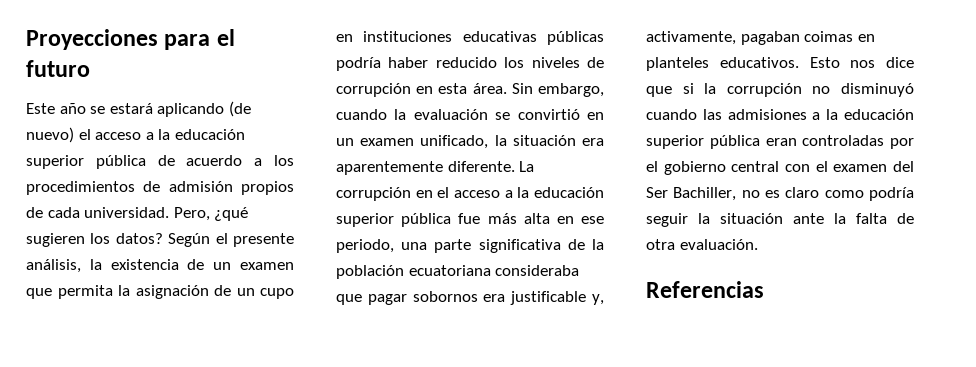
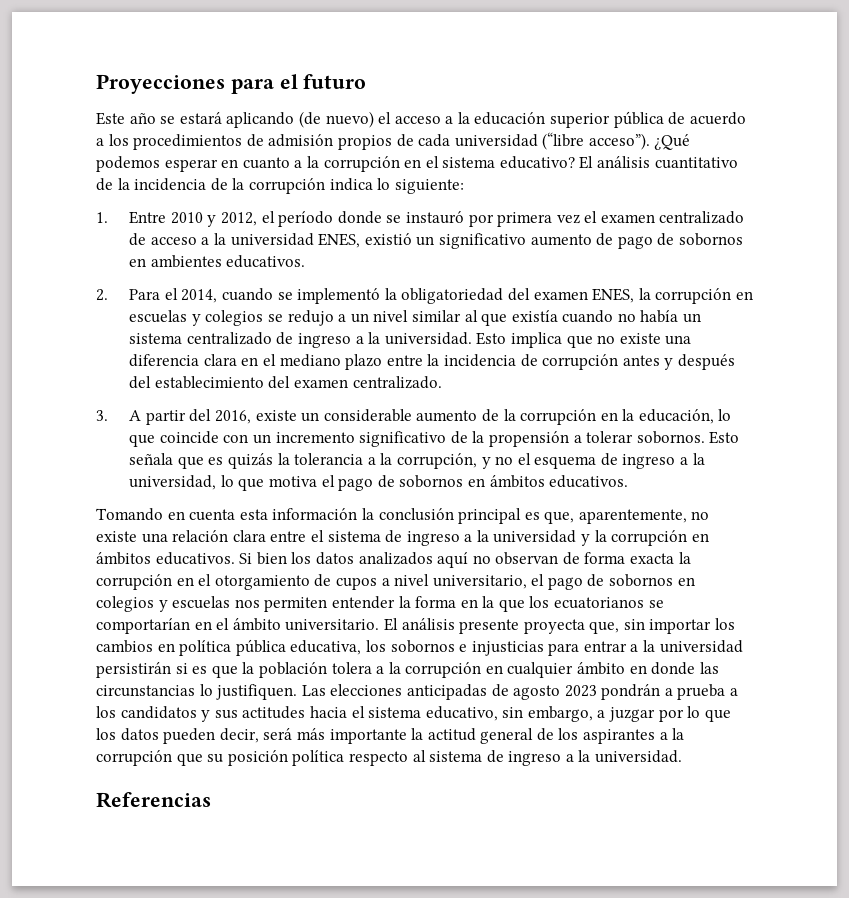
[84,207,249,221] [26,233,294,247] [26,259,294,273] [26,285,294,299] [336,31,604,45] [336,57,604,71] [336,83,604,97] [336,109,604,120] [336,135,604,149] [336,161,535,175] [336,187,604,201] [336,213,604,227] [336,239,604,253] [336,265,580,279] [336,291,604,305] [646,31,875,45] [646,57,914,71] [646,83,914,97] [646,109,914,120] [646,135,914,149] [646,161,914,175] [646,187,914,201] [646,213,914,227] [646,239,758,250] universidad. Pero, ¿qué sugieren los datos? Según el presente análisis, la existencia de un examen que permita la asignación de un cupo en instituciones educativas públicas podría haber reducido los niveles de corrupción en esta área. Sin embargo, cuando la evaluación se convirtió en un examen unificado, la situación era aparentemente diferente. La corrupción en el acceso a la educación superior pública fue más alta en ese periodo, una parte significativa de la población ecuatoriana consideraba que pagar sobornos era justificable y, activamente, pagaban coimas en planteles educativos. Esto nos dice que si la corrupción no disminuyó cuando las admisiones a la educación superior pública eran controladas por el gobierno central con el examen del Ser Bachiller, no es claro como podría seguir la situación ante la falta de otra evaluación. -> [454,132,691,150] [96,156,738,172] [96,178,464,194] [96,211,745,227] [129,233,743,249] [129,255,306,268] [96,288,753,304] [129,310,702,326] [129,332,692,348] [129,354,735,370] [129,376,442,389] [96,409,732,425] [129,431,740,447] [129,453,705,469] [129,475,629,491] [96,508,710,524] [96,530,709,546] [96,552,691,568] [96,574,695,590] [96,596,664,612] [96,618,736,634] [96,639,743,656] [96,662,719,678] [96,684,739,700] [96,706,731,722] [96,728,685,744] [96,750,683,766] universidad (“libre acceso”). ¿Qué podemos esperar en cuanto a la corrupción en el sistema educativo? El análisis cuantitativo de la incidencia de la corrupción indica lo siguiente: // 1. Entre 2010 y 2012, el período donde se instauró por primera vez el examen centralizado de acceso a la universidad ENES, existió un significativo aumento de pago de sobornos en ambientes educativos. // 2. Para el 2014, cuando se implementó la obligatoriedad del examen ENES, la corrupción en escuelas y colegios se redujo a un nivel similar al que existía cuando no había un sistema centralizado de ingreso a la universidad. Esto implica que no existe una diferencia clara en el mediano plazo entre la incidencia de corrupción antes y después del establecimiento del examen centralizado. // 3. A partir del 2016, existe un considerable aumento de la corrupción en la educación, lo que coincide con un incremento significativo de la propensión a tolerar sobornos. Esto señala que es quizás la tolerancia a la corrupción, y no el esquema de ingreso a la universidad, lo que motiva el pago de sobornos en ámbitos educativos. // Tomando en cuenta esta información la conclusión principal es que, aparentemente, no existe una relación clara entre el sistema de ingreso a la universidad y la corrupción en ámbitos educativos. Si bien los datos analizados aquí no observan de forma exacta la corrupción en el otorgamiento de cupos a nivel universitario, el pago de sobornos en colegios y escuelas nos permiten entender la forma en la que los ecuatorianos se comportarían en el ámbito universitario. El análisis presente proyecta que, sin importar los cambios en política pública educativa, los sobornos e injusticias para entrar a la universidad persistirán si es que la población tolera a la corrupción en cualquier ámbito en donde las circunstancias lo justifiquen. Las elecciones anticipadas de agosto 2023 pondrán a prueba a los candidatos y sus actitudes hacia el sistema educativo, sin embargo, a juzgar por lo que los datos pueden decir, será más importante la actitud general de los aspirantes a la corrupción que su posición política respecto al sistema de ingreso a la universidad.

